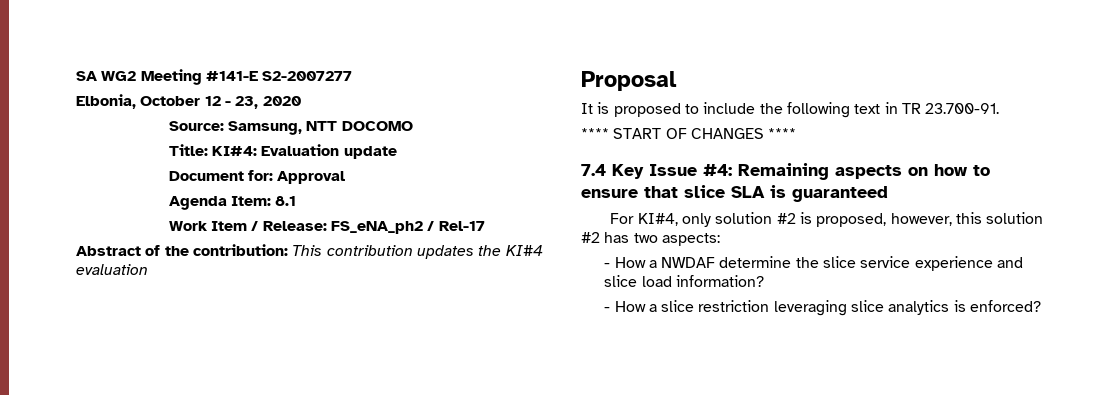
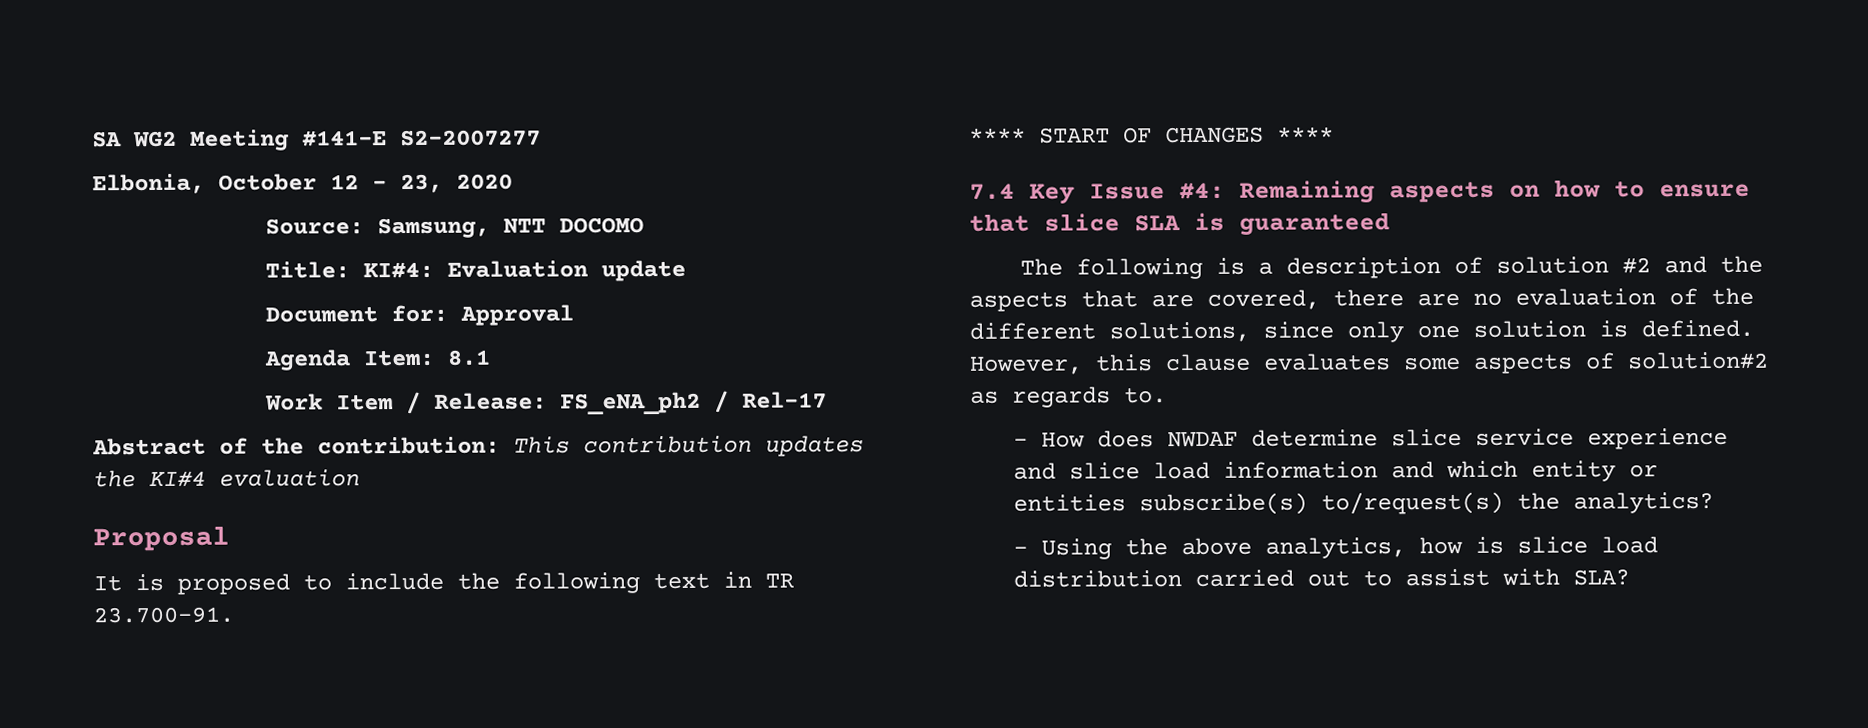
[610,212,1044,227] [581,232,720,246] [604,257,657,268] For KI#4, only solution #2 is proposed, however, this solution #2 has two aspects: // - How a -> [1019,255,1763,280] [969,287,1754,312] [969,319,1754,343] [969,351,1769,375] [970,386,1167,408] [1013,430,1155,448] The following is a description of solution #2 and the aspects that are covered, there are no evaluation of the different solutions, since only one solution is defined. However, this clause evaluates some aspects of solution#2 as regards to. // - How does
[795,257,819,268] the -> (1379, 438) none
[675,275,764,287] [604,300,1042,316] information? // - How a slice restriction leveraging slice analytics is enforced? -> [1223,460,1659,482] [1013,491,1715,516] [1013,536,1659,560] [1013,568,1631,588] information and which entity or entities subscribe(s) to/request(s) the analytics? // - Using the above analytics, how is slice load distribution carried out to assist with SLA?

